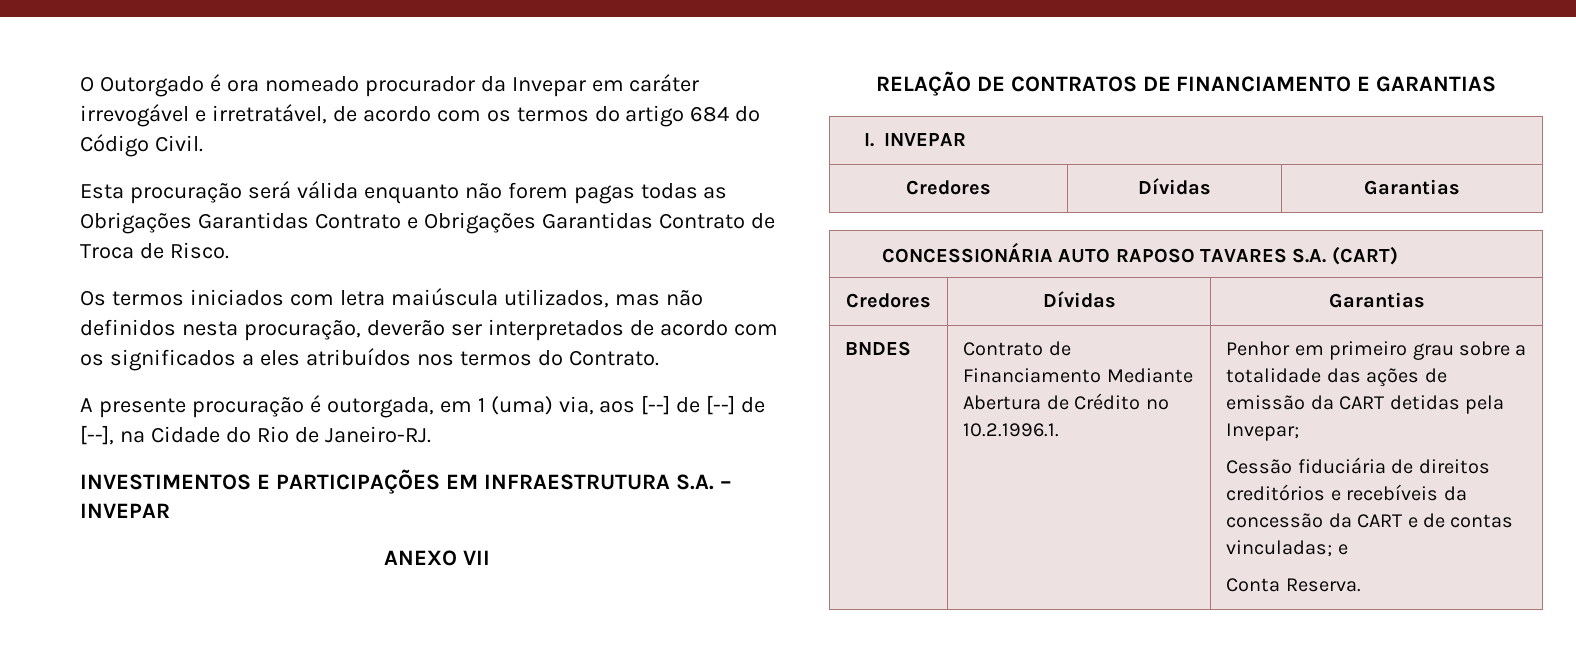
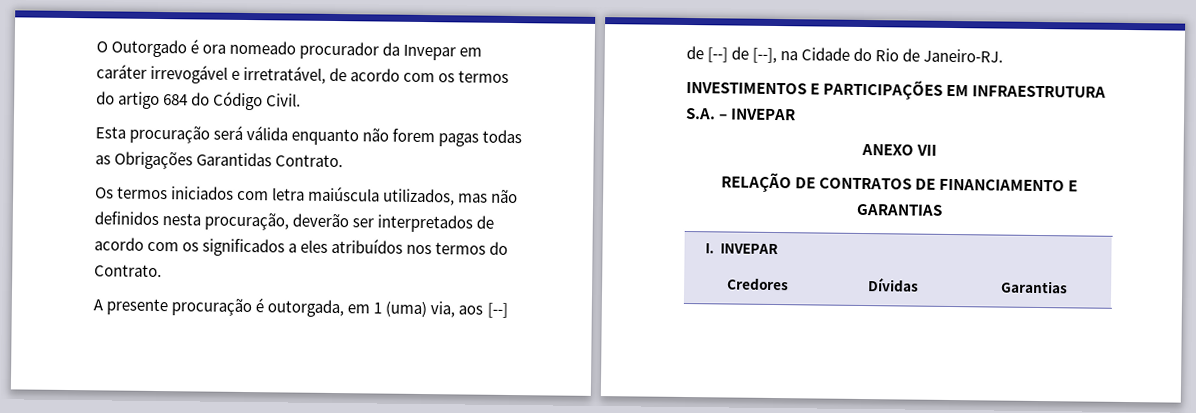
[314,212,775,234] [80,242,229,259] Contrato e Obrigações Garantidas Contrato de Troca de Risco. -> [275,154,344,168] Contrato.
[881,242,1398,265] [846,293,931,308] [1042,291,1116,308] [1328,292,1425,308] [845,341,912,356] [963,341,1071,356] [963,368,1193,383] [963,393,1169,410] [963,423,1060,437] [1226,341,1527,360] [1226,368,1447,387] [1226,395,1505,414] [1226,423,1300,441] [1226,457,1490,474] [1226,484,1467,501] [1226,513,1514,528] [1226,540,1348,557] [1226,578,1361,592] // CONCESSIONÁRIA AUTO RAPOSO TAVARES S.A. (CART) // Credores | Dívidas | Garantias // BNDES | Contrato de Financiamento Mediante Abertura de Crédito nº 10.2.1996.1. | Penhor em primeiro grau sobre a totalidade das ações de emissão da CART detidas pela Invepar; // Cessão fiduciária de direitos creditórios e recebíveis da concessão da CART e de contas vinculadas; e // Conta Reserva. -> (1068, 287) none

